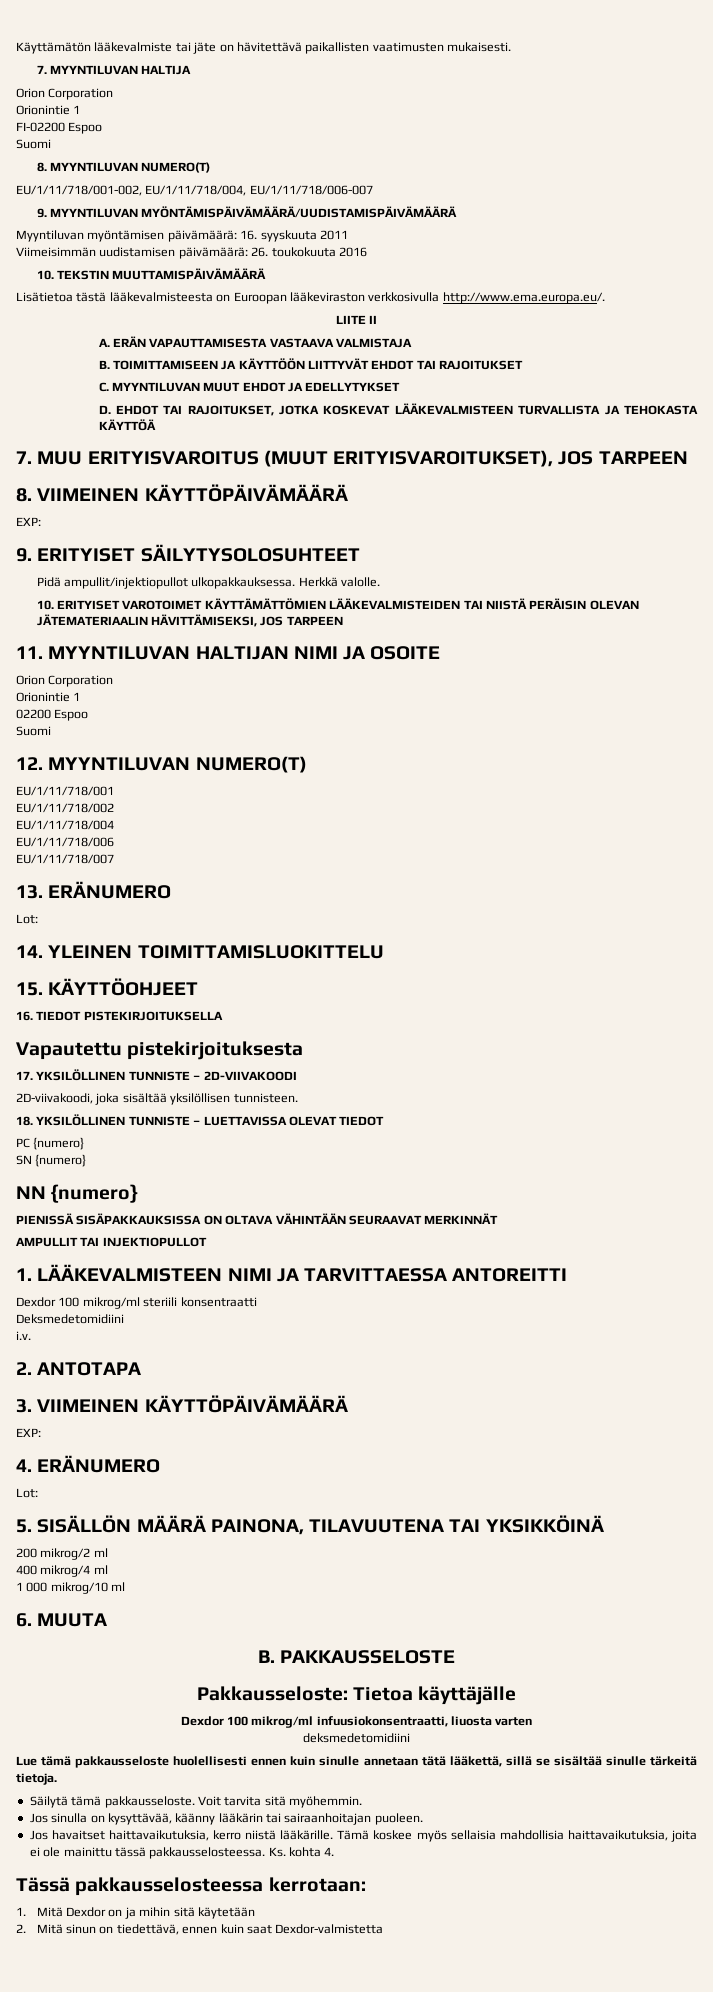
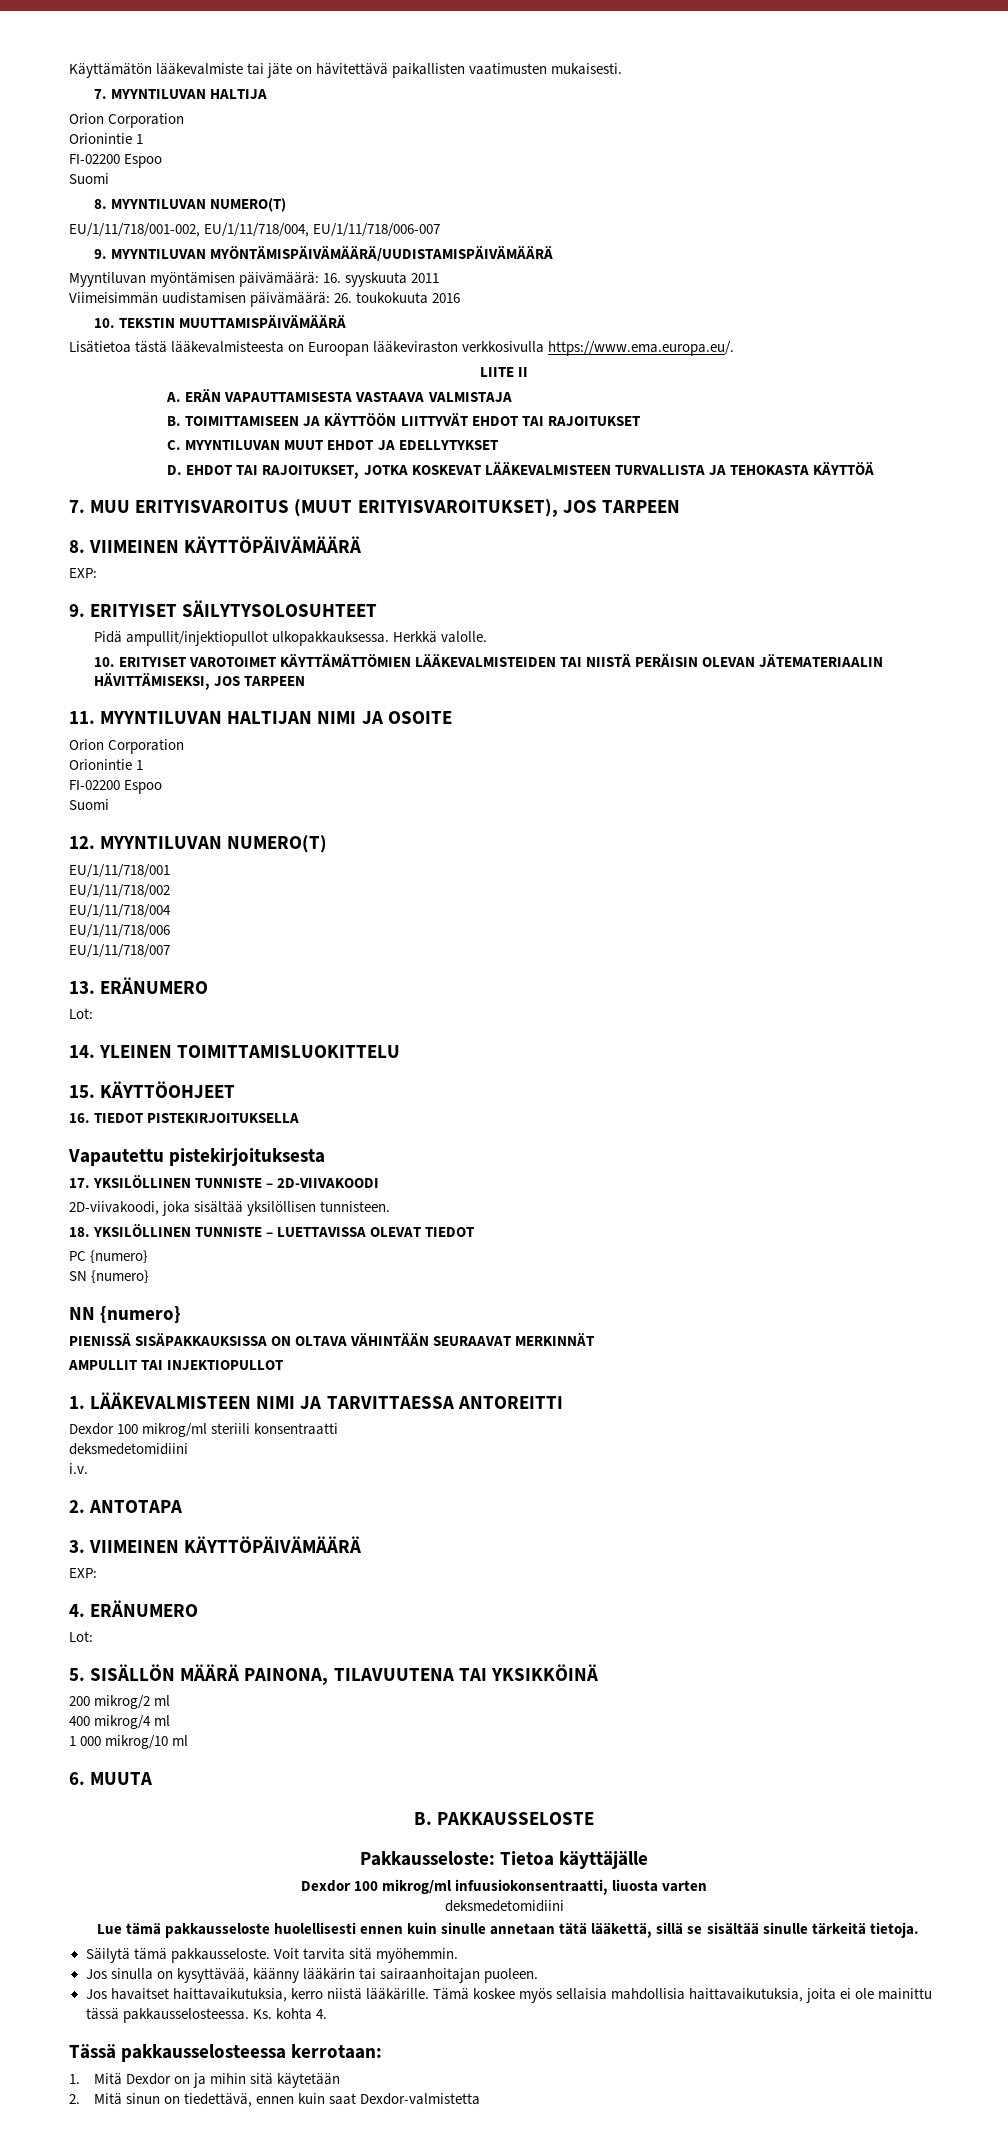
[442,292,605,304] http://www.ema.europa.eu/. -> [548,341,735,356] https://www.ema.europa.eu/.
[16,709,51,719] 02200 -> [69,780,120,790] FI-02200
[16,1314,124,1324] Deksmedetomidiini -> [69,1443,188,1455] deksmedetomidiini

